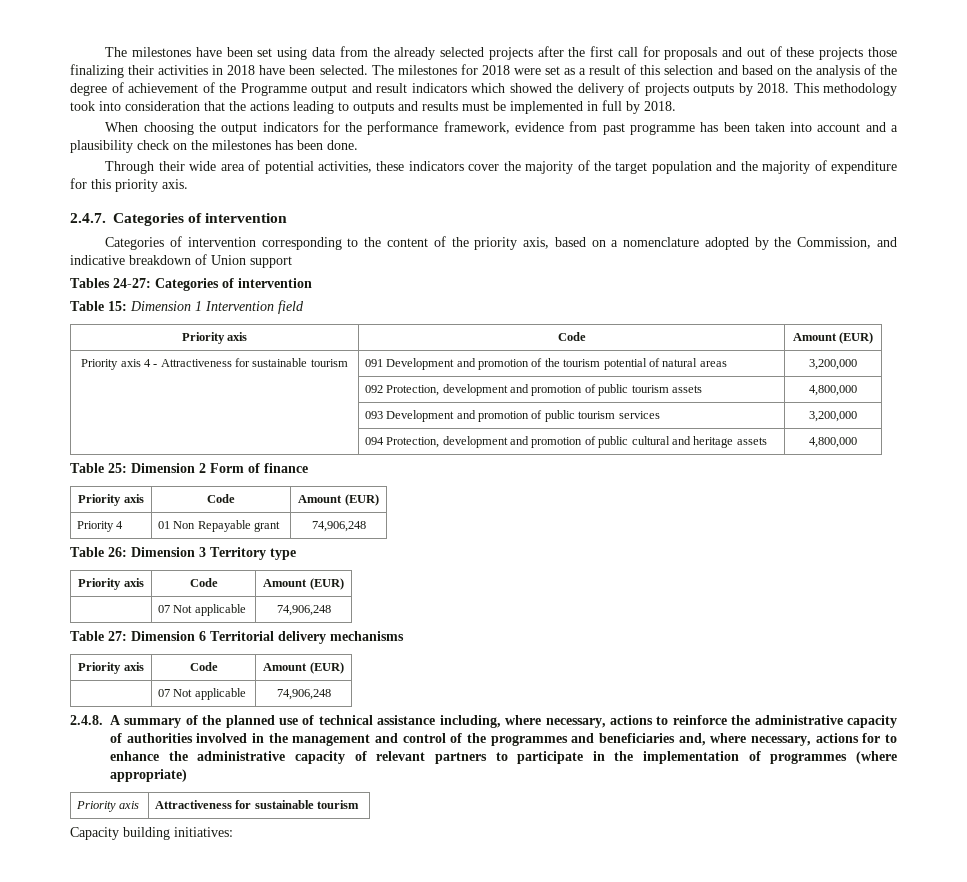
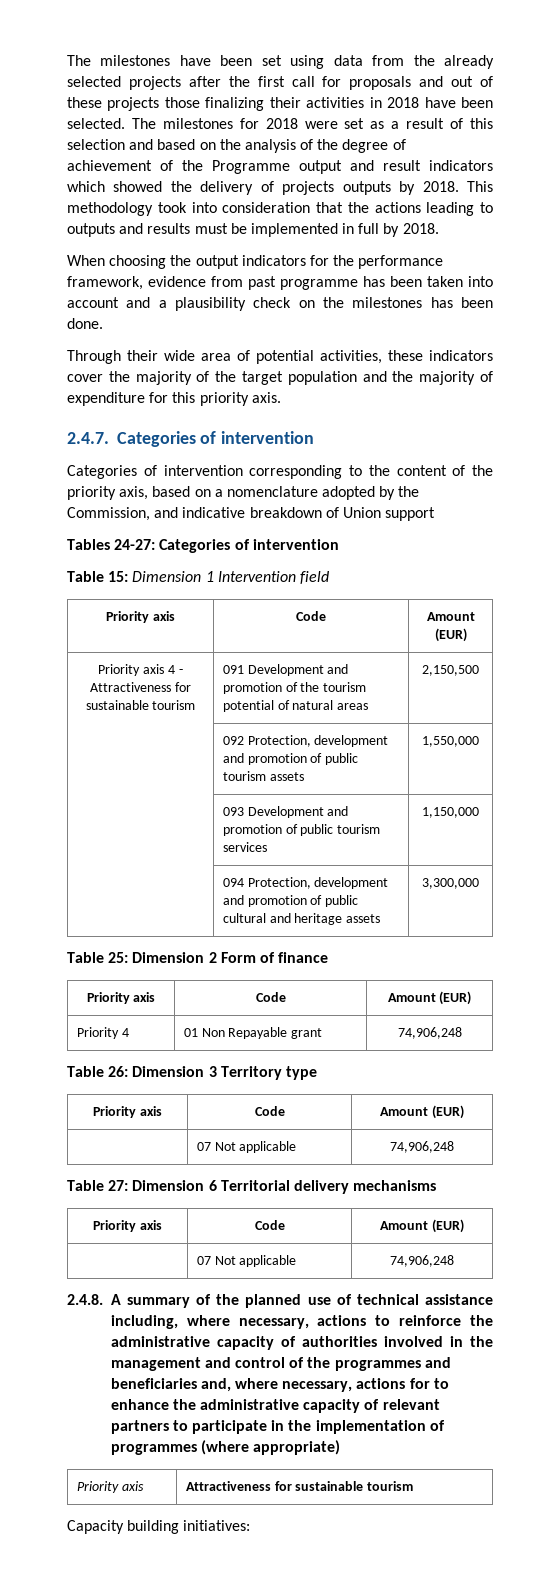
[809,359,857,370] 3,200,000 -> [422,665,479,676] 2,150,500
[809,385,857,396] 4,800,000 -> [422,736,479,747] 1,550,000
[809,411,857,422] 3,200,000 -> [422,807,479,818] 1,150,000
[809,437,857,448] 4,800,000 -> [422,878,479,889] 3,300,000

